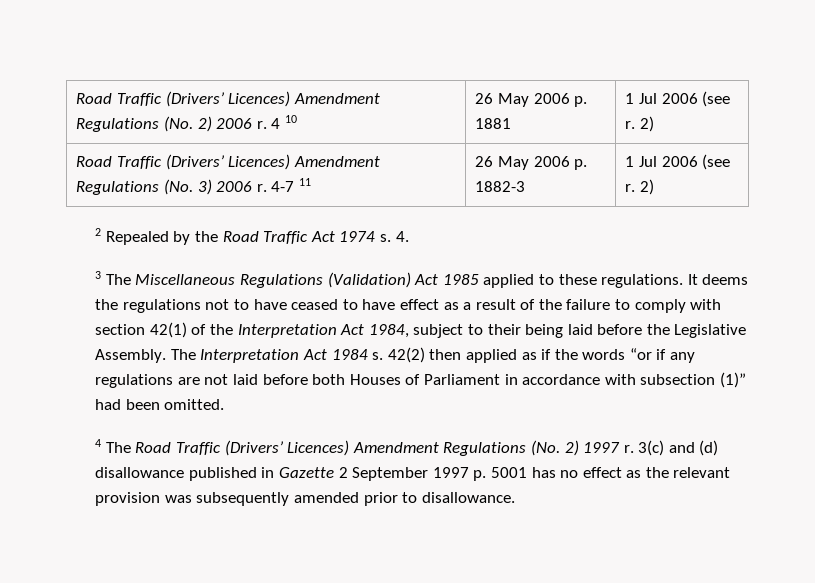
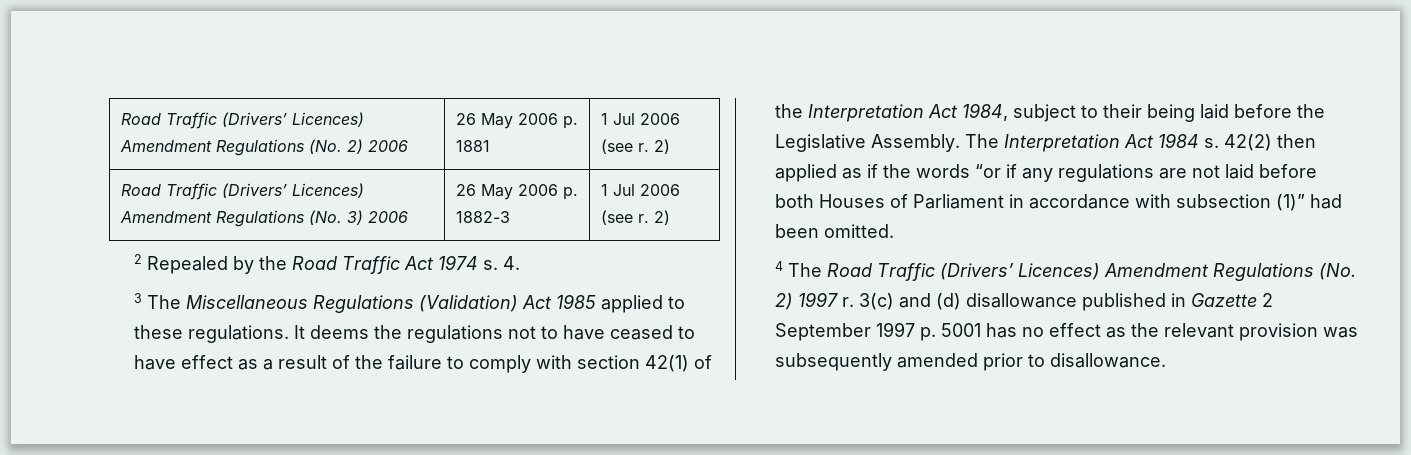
[256,115,297,129] r. 4 10 -> (408, 146) none
[256,178,311,192] r. 4-7 11 -> (408, 217) none

